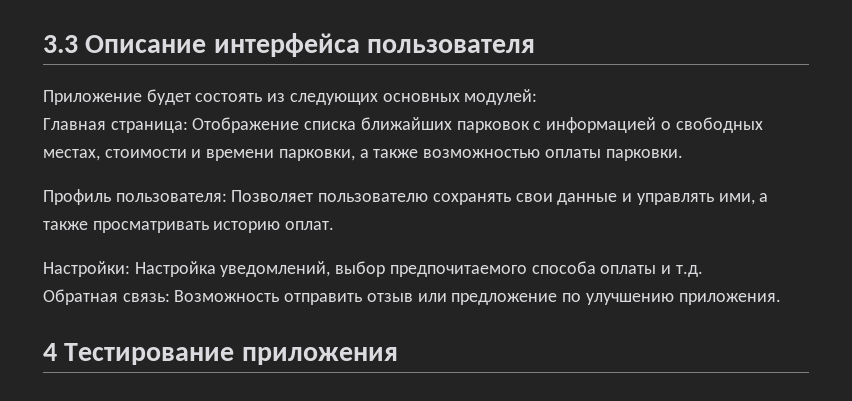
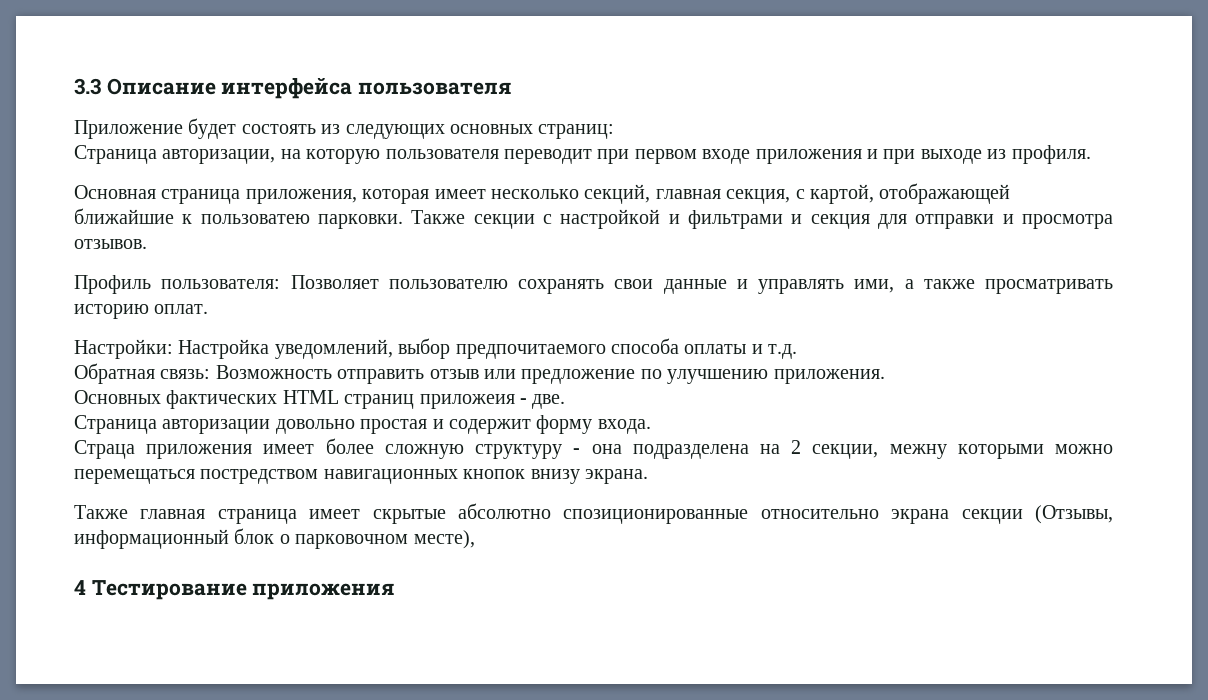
[464,89,538,105] [43,117,763,133] [43,149,683,161] модулей: // Главная страница: Отображение списка ближайших парковок с информацией о свободных местах, стоимости и времени парковки, а также возможностью оплаты парковки. -> [538,124,615,139] [74,145,1091,164] [74,183,1011,204] [74,208,1114,229] [74,239,147,249] страниц: // Страница авторизации, на которую пользователя переводит при первом входе приложения и при выходе из профиля. // Основная страница приложения, которая имеет несколько секций, главная секция, с картой, отображающей ближайшие к пользоватею парковки. Также секции с настройкой и фильтрами и секция для отправки и просмотра отзывов.
(781, 299) none -> [74,390,566,409] [74,415,651,434] [74,438,1113,459] [74,469,648,484] [74,503,1113,524] [74,528,475,549] // Основных фактических HTML страниц приложеия - две. // Страница авторизации довольно простая и содержит форму входа. // Страца приложения имеет более сложную структуру - она подразделена на 2 секции, межну которыми можно перемещаться постредством навигационных кнопок внизу экрана. // Также главная страница имеет скрытые абсолютно спозиционированные относительно экрана секции (Отзывы, информационный блок о парковочном месте),

